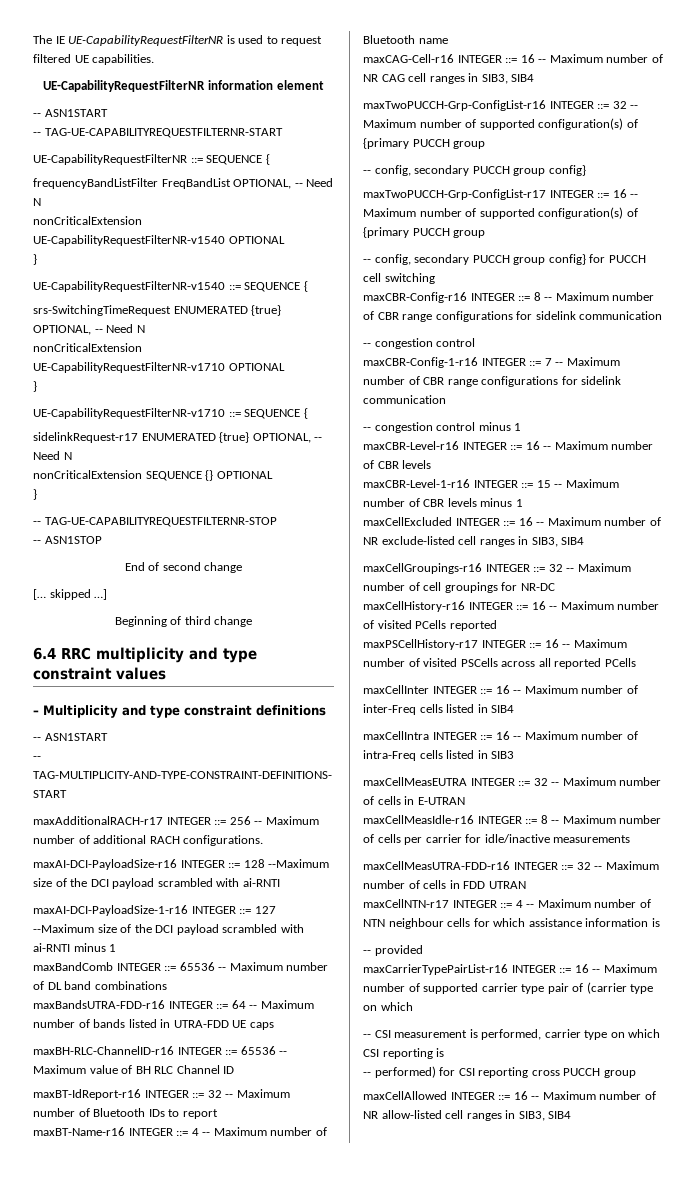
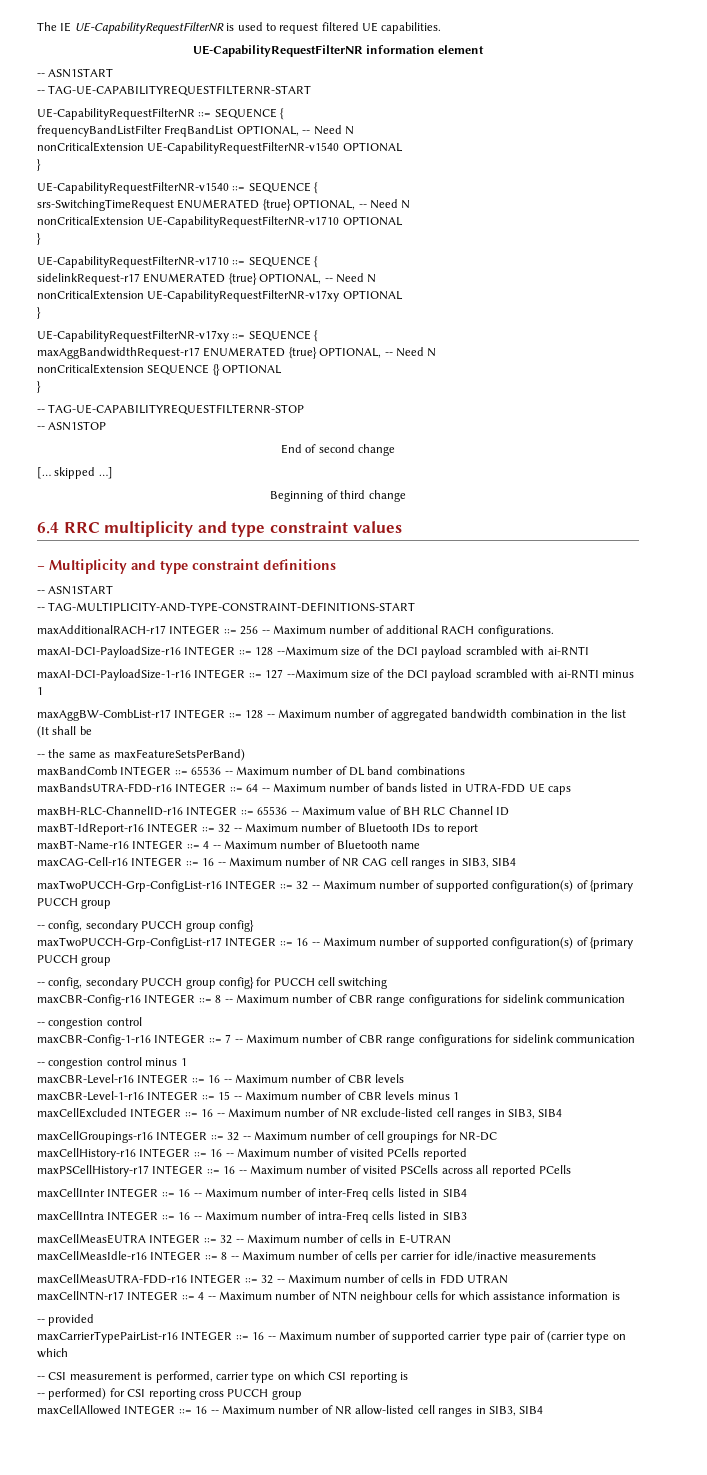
(72, 456) none -> [37,290,403,302] [37,307,41,319] [37,330,319,342] [37,347,437,359] // nonCriticalExtension UE-CapabilityRequestFilterNR-v17xy OPTIONAL // } // UE-CapabilityRequestFilterNR-v17xy ::= SEQUENCE { // maxAggBandwidthRequest-r17 ENUMERATED {true} OPTIONAL, -- Need N
(117, 948) none -> [37,709,626,721] [37,726,92,738] [37,749,245,761] // maxAggBW-CombList-r17 INTEGER ::= 128 -- Maximum number of aggregated bandwidth combination in the list (It shall be // -- the same as maxFeatureSetsPerBand)

